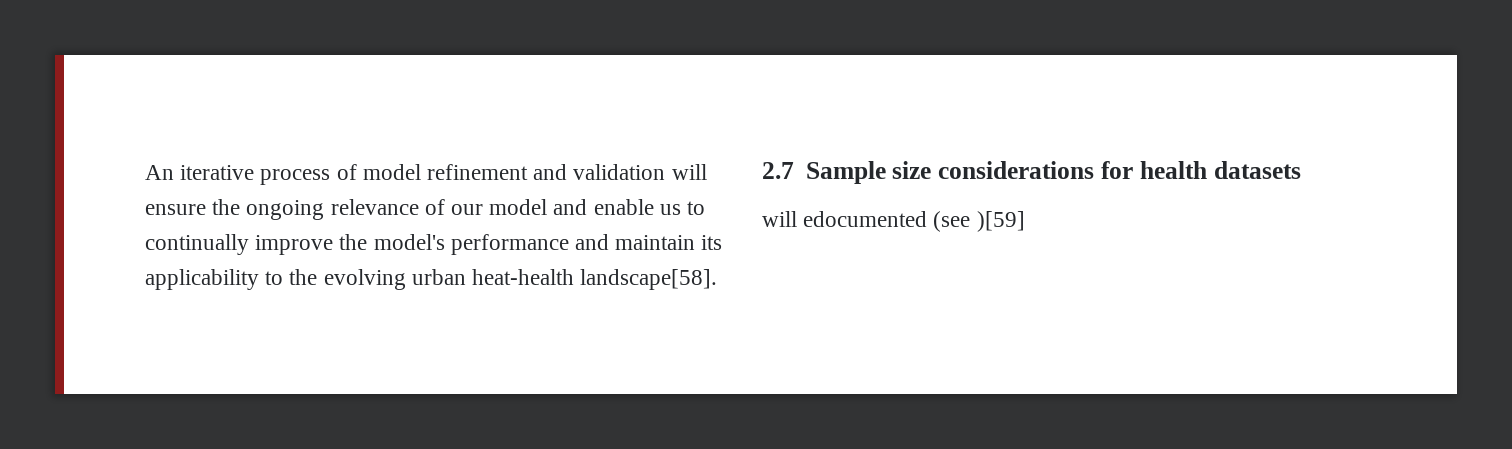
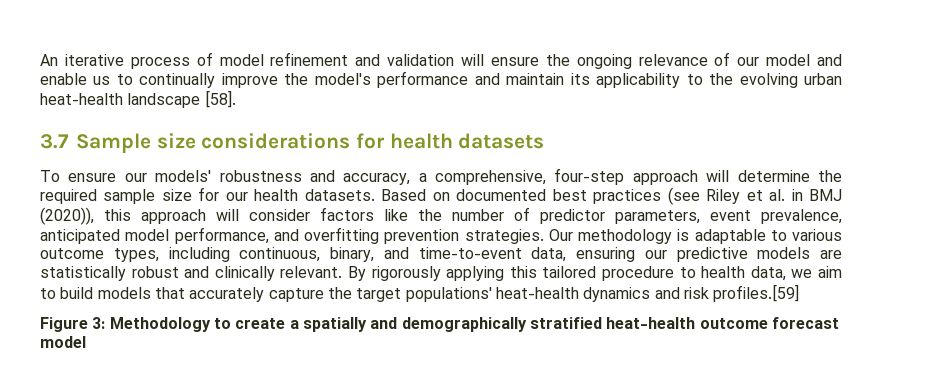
[580,269,718,290] [762,162,794,179] landscape[58]. // 2.7 -> [127,90,236,108] [40,134,69,149] landscape [58]. // 3.7
[762,211,1025,232] will edocumented (see )[59] -> [40,168,842,185] [40,187,843,205] [40,207,842,225] [40,227,842,244] [40,247,842,262] [40,266,843,281] [40,284,800,302] [40,317,839,332] [40,336,86,348] To ensure our models' robustness and accuracy, a comprehensive, four-step approach will determine the required sample size for our health datasets. Based on documented best practices (see Riley et al. in BMJ (2020)), this approach will consider factors like the number of predictor parameters, event prevalence, anticipated model performance, and overfitting prevention strategies. Our methodology is adaptable to various outcome types, including continuous, binary, and time-to-event data, ensuring our predictive models are statistically robust and clinically relevant. By rigorously applying this tailored procedure to health data, we aim to build models that accurately capture the target populations' heat-health dynamics and risk profiles.[59] // Figure 3: Methodology to create a spatially and demographically stratified heat-health outcome forecast model

